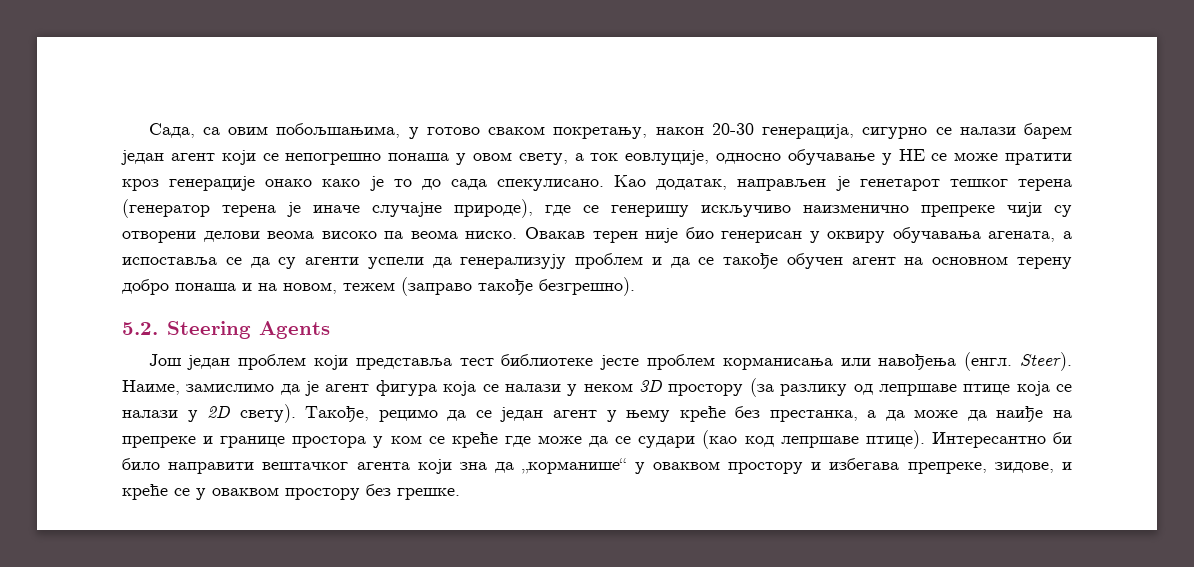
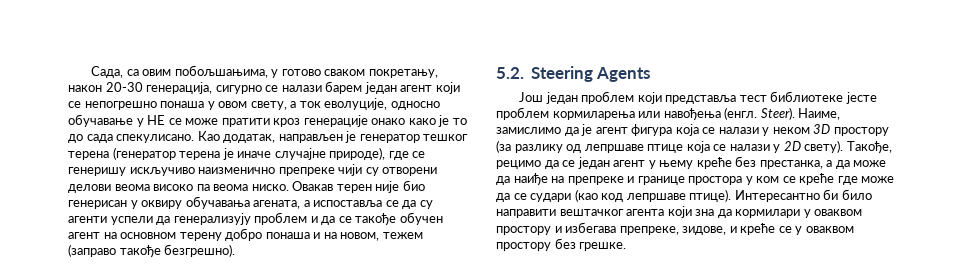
[625,150,710,165] еовлуције, -> [324,98,388,110] еволуције,
[859,179,940,191] генетарот -> [359,134,420,143] генератор
[722,357,833,370] корманисања -> [552,111,635,120] кормиларења
[522,458,627,474] „корманише“ -> [735,209,801,218] кормилари

